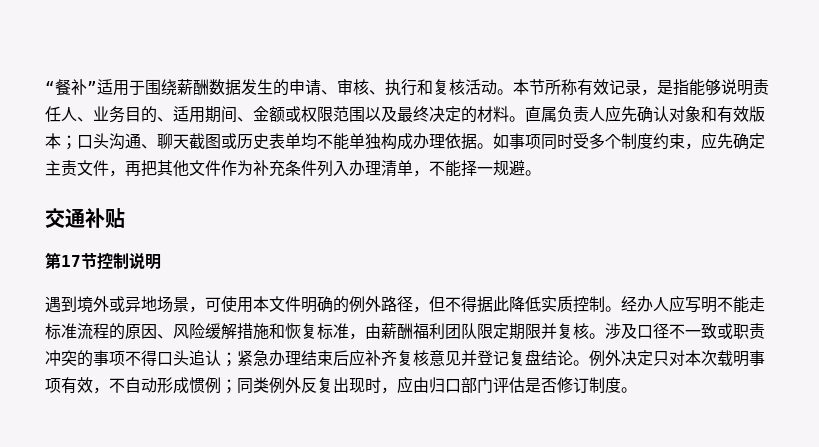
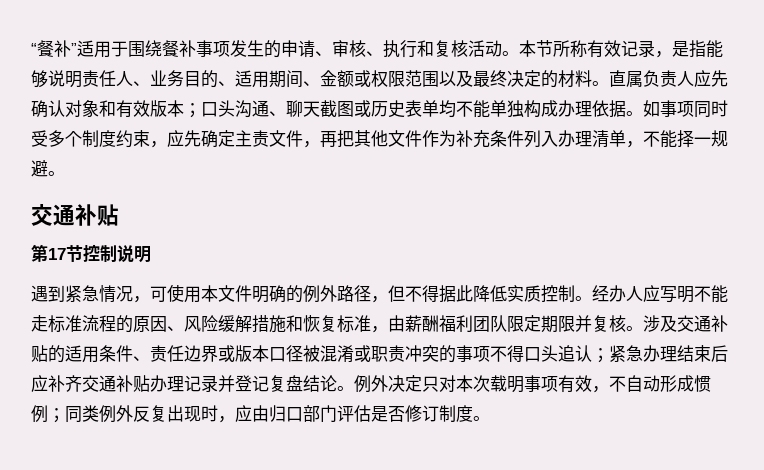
[177,79,241,96] 薪酬数据 -> [162,40,230,57] 餐补事项
[77,296,189,313] 境外或异地场景 -> [65,285,133,303] 紧急情况
[637,323,717,339] 口径不一致 -> [677,315,728,332] [31,345,354,363] 交通补贴的适用条件、责任边界或版本口径被混淆
[397,350,461,366] 复核意见 -> [82,375,218,392] 交通补贴办理记录

